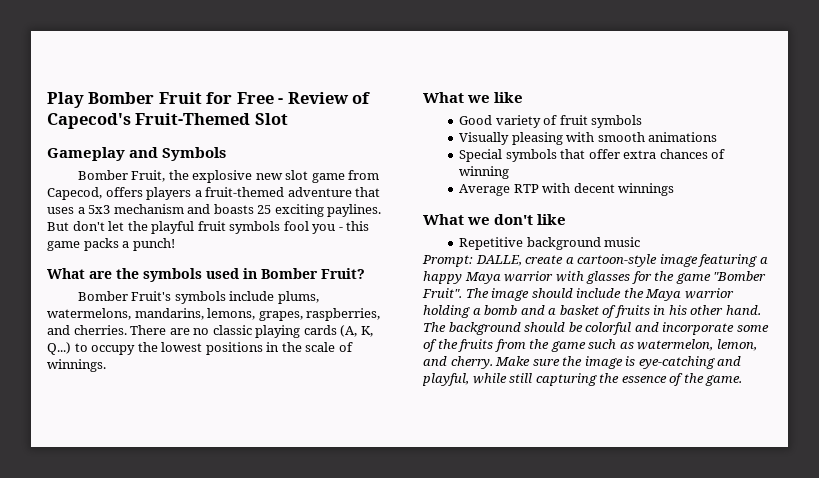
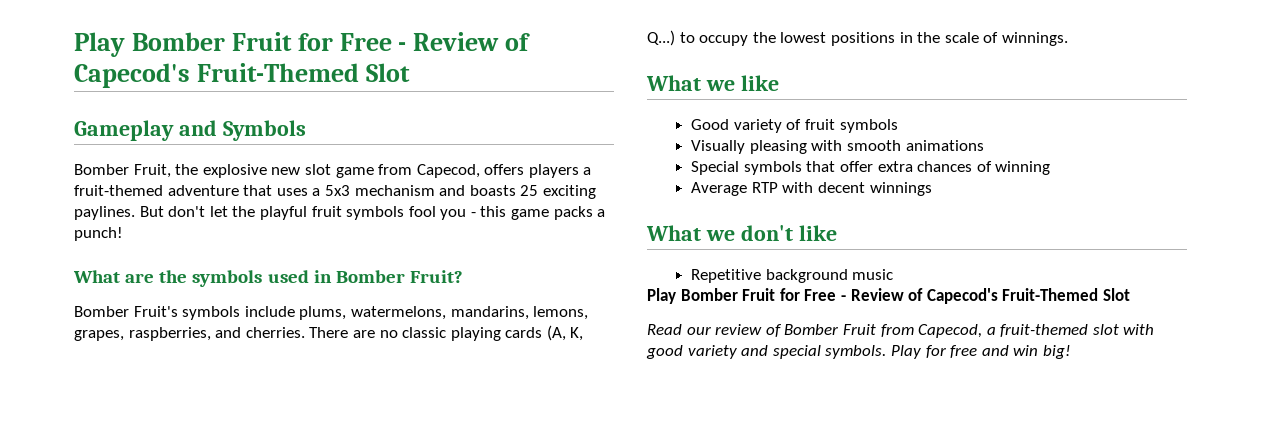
[422,254,768,267] [423,271,767,284] [422,288,734,301] [423,305,761,318] [423,322,769,335] [423,339,757,352] [423,356,742,369] [422,373,743,386] Prompt: DALLE, create a cartoon-style image featuring a happy Maya warrior with glasses for the game "Bomber Fruit". The image should include the Maya warrior holding a bomb and a basket of fruits in his other hand. The background should be colorful and incorporate some of the fruits from the game such as watermelon, lemon, and cherry. Make sure the image is eye-catching and playful, while still capturing the essence of the game. -> [647,288,1130,304] [647,324,1155,338] [646,345,1071,359] Play Bomber Fruit for Free - Review of Capecod's Fruit-Themed Slot // Read our review of Bomber Fruit from Capecod, a fruit-themed slot with good variety and special symbols. Play for free and win big!

